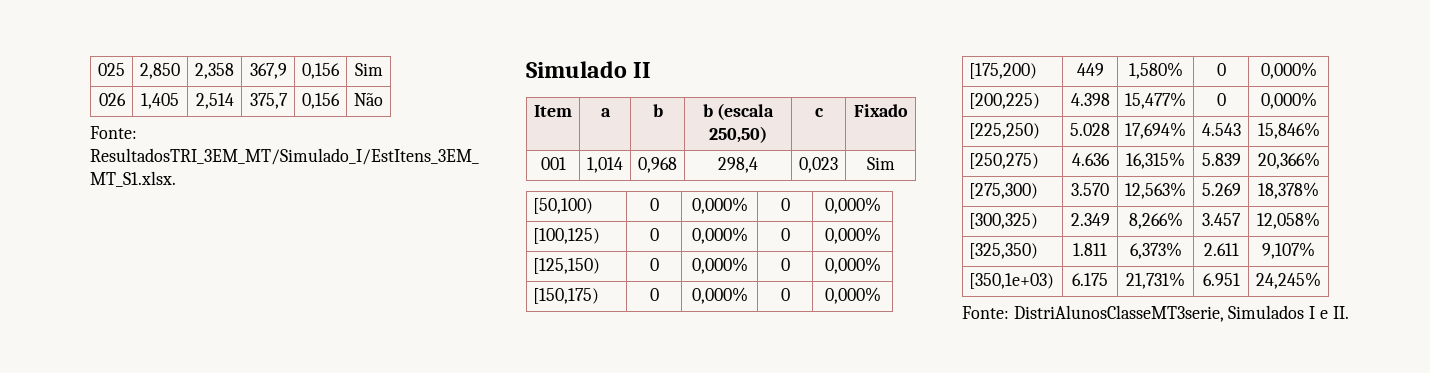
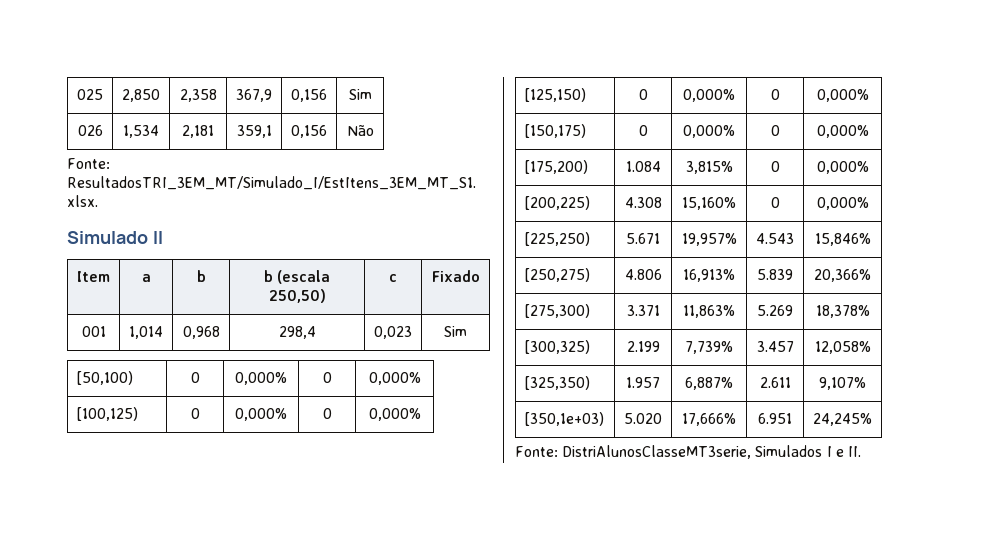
[141,93,179,109] [195,93,234,109] [249,93,288,109] 1,405 | 2,514 | 375,7 -> [123,125,159,138] [182,125,214,138] [236,125,272,138] 1,534 | 2,181 | 359,1
[1076,63,1104,76] [1128,62,1183,79] 449 | 1,580% -> [625,161,661,172] [685,161,733,174] 1.084 | 3,815%
[1070,93,1110,106] [1125,92,1186,109] 4.398 | 15,477% -> [624,197,662,208] [682,197,736,210] 4.308 | 15,160%
[1070,123,1110,136] [1125,122,1186,139] 5.028 | 17,694% -> [626,233,660,244] [681,233,737,246] 5.671 | 19,957%
[1071,153,1110,166] [1126,152,1185,169] 4.636 | 16,315% -> [624,269,662,280] [683,269,735,282] 4.806 | 16,913%
[1071,183,1109,196] [1125,182,1186,199] 3.570 | 12,563% -> [626,305,660,316] [683,305,735,318] 3.371 | 11,863%
[1070,213,1110,226] [1128,212,1183,229] 2.349 | 8,266% -> [626,341,660,352] [685,341,733,354] 2.199 | 7,739%
[1073,243,1107,256] [1129,242,1182,259] 1.811 | 6,373% -> [626,377,660,388] [685,377,733,390] 1.957 | 6,887%
[1072,273,1108,286] [1126,272,1185,289] 6.175 | 21,731% -> [624,413,662,424] [682,413,736,426] 5.020 | 17,666%

